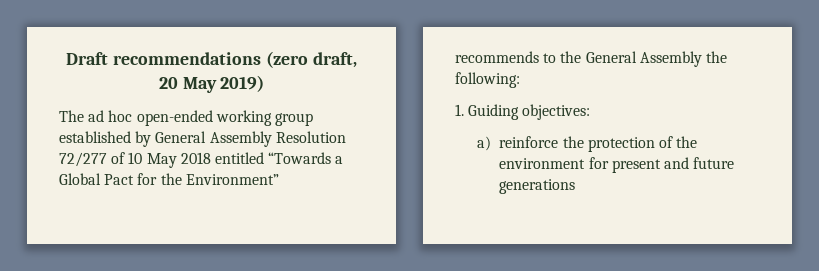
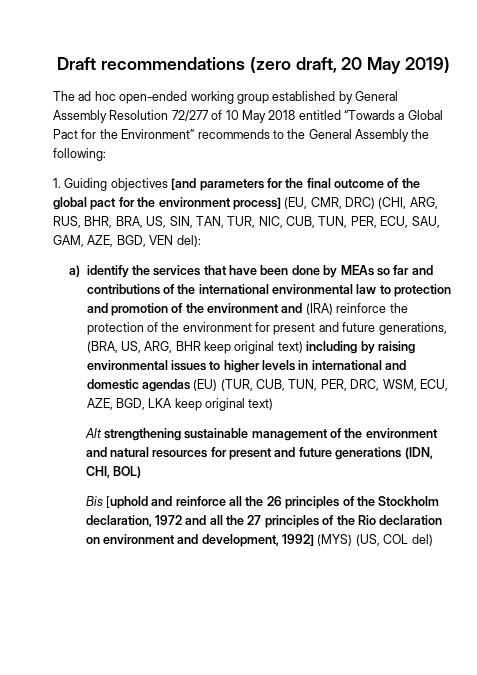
[522,104,591,120] [477,136,492,151] objectives: // a) -> [110,178,420,191] [53,197,438,210] [53,216,440,228] [53,235,201,247] [69,265,433,278] [86,284,452,297] [86,303,333,316] objectives [and parameters for the final outcome of the global pact for the environment process] (EU, CMR, DRC) (CHI, ARG, RUS, BHR, BRA, US, SIN, TAN, TUR, NIC, CUB, TUN, PER, ECU, SAU, GAM, AZE, BGD, VEN del): // a) identify the services that have been done by MEAs so far and contributions of the international environmental law to protection and promotion of the environment and (IRA)
[499,179,576,194] generations -> [378,322,447,335] [86,341,415,354] [86,360,407,373] [86,379,448,392] [86,398,274,411] [84,428,438,441] [85,447,433,460] [85,466,141,478] [85,496,440,509] [85,515,443,528] [85,534,433,547] generations, (BRA, US, ARG, BHR keep original text) including by raising environmental issues to higher levels in international and domestic agendas (EU) (TUR, CUB, TUN, PER, DRC, WSM, ECU, AZE, BGD, LKA keep original text) // Alt strengthening sustainable management of the environment and natural resources for present and future generations (IDN, CHI, BOL) // Bis [uphold and reinforce all the 26 principles of the Stockholm declaration, 1972 and all the 27 principles of the Rio declaration on environment and development, 1992] (MYS) (US, COL del)

